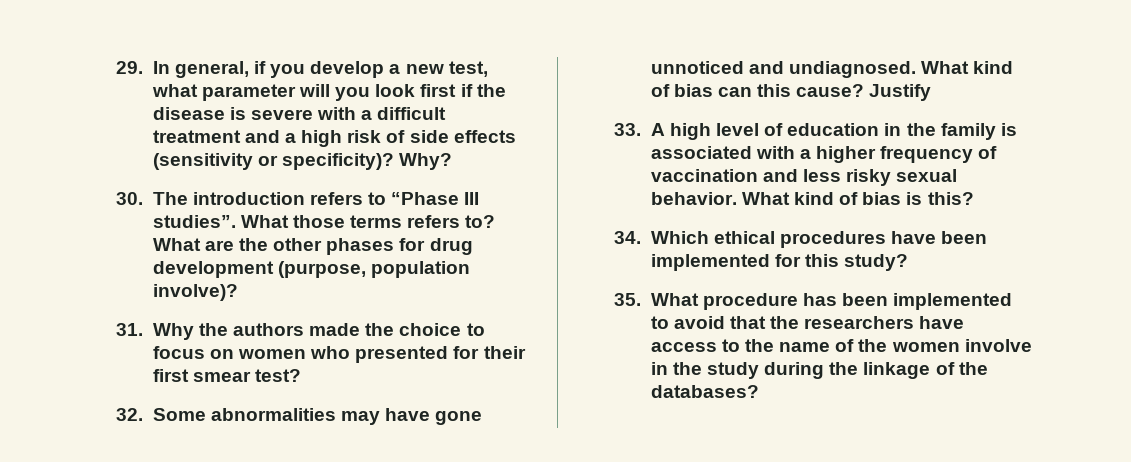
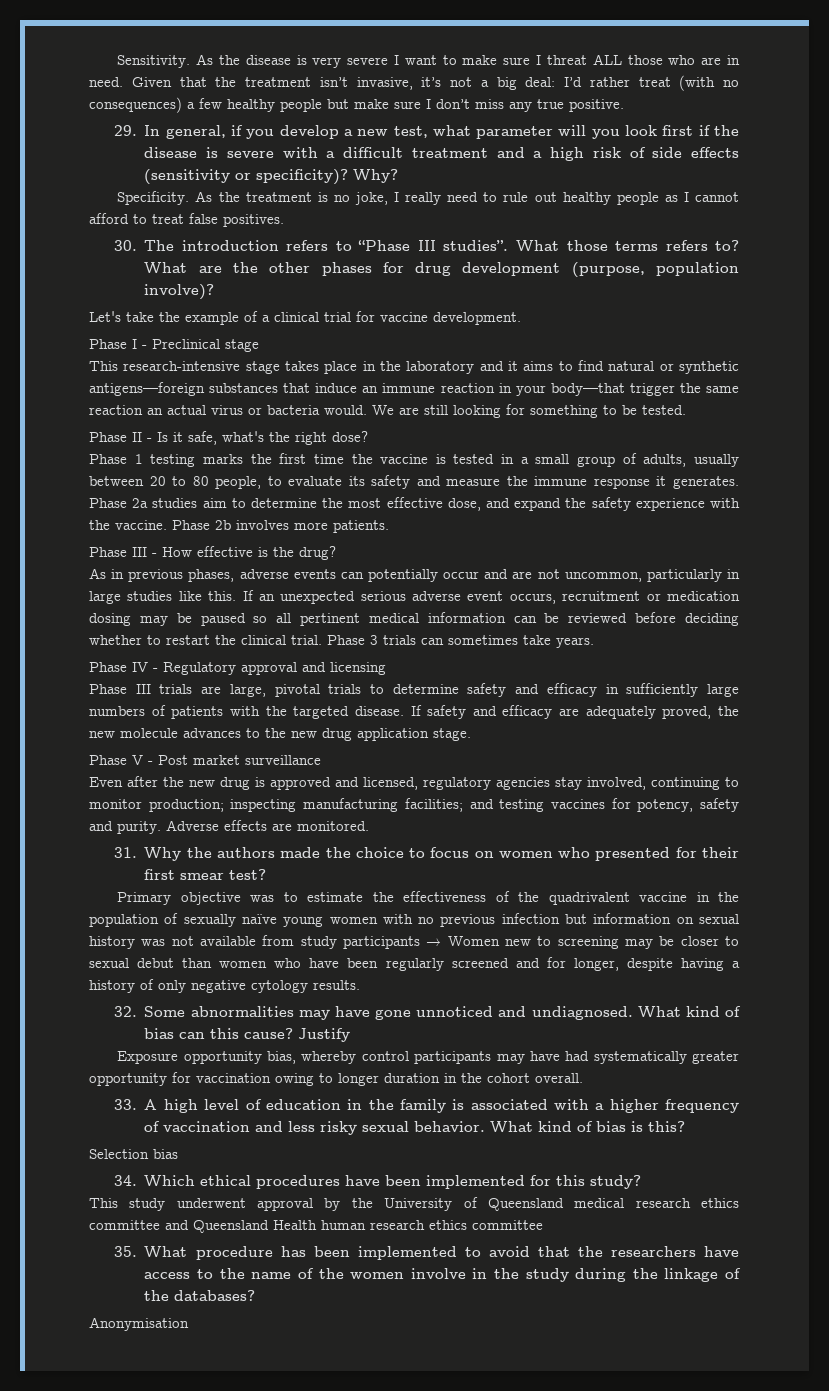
(116, 67) none -> [117,54,740,68] [89,75,739,91] [89,97,624,113] Sensitivity. As the disease is very severe I want to make sure I threat ALL those who are in need. Given that the treatment isn’t invasive, it’s not a big deal: I’d rather treat (with no consequences) a few healthy people but make sure I don’t miss any true positive. //
(453, 161) none -> [117,191,740,205] [89,213,284,227] // Specificity. As the treatment is no joke, I really need to rule out healthy people as I cannot afford to treat false positives.
(238, 292) none -> [89,311,521,325] [89,339,259,352] [89,360,739,374] [89,382,739,396] [89,404,686,418] [89,431,368,445] [89,453,739,467] [89,475,740,489] [89,497,740,511] [89,520,389,533] [89,546,336,560] [89,568,740,582] [89,590,740,604] [89,612,739,626] [89,635,594,648] [89,662,386,675] [89,683,739,697] [89,705,739,719] [89,728,471,741] [89,755,321,765] [89,776,739,790] [89,798,739,812] [89,820,369,834] // Let's take the example of a clinical trial for vaccine development. // Phase I - Preclinical stage // This research-intensive stage takes place in the laboratory and it aims to find natural or synthetic antigens—foreign substances that induce an immune reaction in your body—that trigger the same reaction an actual virus or bacteria would. We are still looking for something to be tested. // Phase II - Is it safe, what's the right dose? // Phase 1 testing marks the first time the vaccine is tested in a small group of adults, usually between 20 to 80 people, to evaluate its safety and measure the immune response it generates. Phase 2a studies aim to determine the most effective dose, and expand the safety experience with the vaccine. Phase 2b involves more patients. // Phase III - How effective is the drug? // As in previous phases, adverse events can potentially occur and are not uncommon, particularly in large studies like this. If an unexpected serious adverse event occurs, recruitment or medication dosing may be paused so all pertinent medical information can be reviewed before deciding whether to restart the clinical trial. Phase 3 trials can sometimes take years. // Phase IV - Regulatory approval and licensing // Phase III trials are large, pivotal trials to determine safety and efficacy in sufficiently large numbers of patients with the targeted disease. If safety and efficacy are adequately proved, the new molecule advances to the new drug application stage. // Phase V - Post market surveillance // Even after the new drug is approved and licensed, regulatory agencies stay involved, continuing to monitor production; inspecting manufacturing facilities; and testing vaccines for potency, safety and purity. Adverse effects are monitored.
(302, 375) none -> [117,891,739,905] [89,913,739,927] [89,935,739,949] [89,957,740,971] [89,979,360,993] // Primary objective was to estimate the effectiveness of the quadrivalent vaccine in the population of sexually naïve young women with no previous infection but information on sexual history was not available from study participants → Women new to screening may be closer to sexual debut than women who have been regularly screened and for longer, despite having a history of only negative cytology results.
(932, 92) none -> [117,1051,739,1064] [89,1072,583,1086] // Exposure opportunity bias, whereby control participants may have had systematically greater opportunity for vaccination owing to longer duration in the cohort overall.
(974, 198) none -> [89,1149,178,1159] // Selection bias
(909, 262) none -> [89,1197,739,1211] [89,1220,543,1233] // This study underwent approval by the University of Queensland medical research ethics committee and Queensland Health human research ethics committee
(759, 391) none -> [89,1317,189,1331] // Anonymisation

